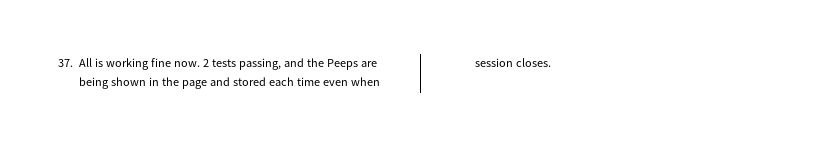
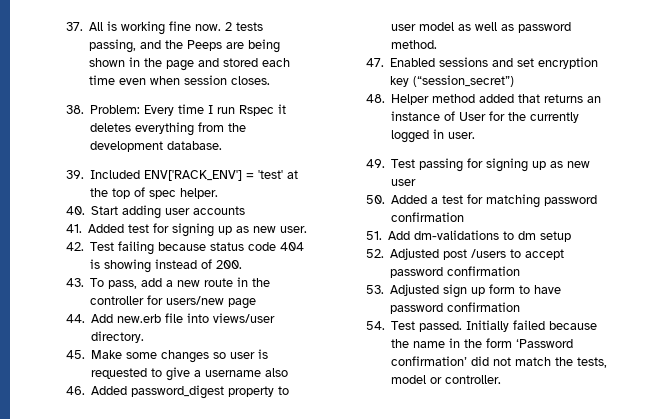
(552, 62) none -> [65,104,287,116] [90,122,247,136] [90,141,223,152] [65,170,299,181] [90,187,219,199] [65,205,246,219] [65,223,308,237] [65,241,305,255] [90,259,243,273] [65,277,271,289] [90,295,257,309] [65,313,276,323] [91,331,145,343] [65,349,269,363] [91,367,289,381] [65,385,290,399] [391,22,572,33] [391,40,438,49] [365,57,599,69] [390,75,515,87] [365,94,602,105] [391,111,580,123] [391,129,476,143] [365,158,591,172] [391,179,417,186] [365,194,598,208] [391,212,465,222] [365,230,572,242] [365,248,565,260] [390,266,521,278] [365,284,562,298] [390,302,521,314] [365,320,598,332] [391,338,574,348] [391,356,608,368] [391,375,502,384] // 38. Problem: Every time I run Rspec it deletes everything from the development database. // 39. Included ENV['RACK_ENV'] = 'test' at the top of spec helper. // 40. Start adding user accounts // 41. Added test for signing up as new user. // 42. Test failing because status code 404 is showing instead of 200. // 43. To pass, add a new route in the controller for users/new page // 44. Add new.erb file into views/user directory. // 45. Make some changes so user is requested to give a username also // 46. Added password_digest property to user model as well as password method. // 47. Enabled sessions and set encryption key (“session_secret”) // 48. Helper method added that returns an instance of User for the currently logged in user. // 49. Test passing for signing up as new user // 50. Added a test for matching password confirmation // 51. Add dm-validations to dm setup // 52. Adjusted post /users to accept password confirmation // 53. Adjusted sign up form to have password confirmation // 54. Test passed. Initially failed because the name in the form ‘Password confirmation’ did not match the tests, model or controller.

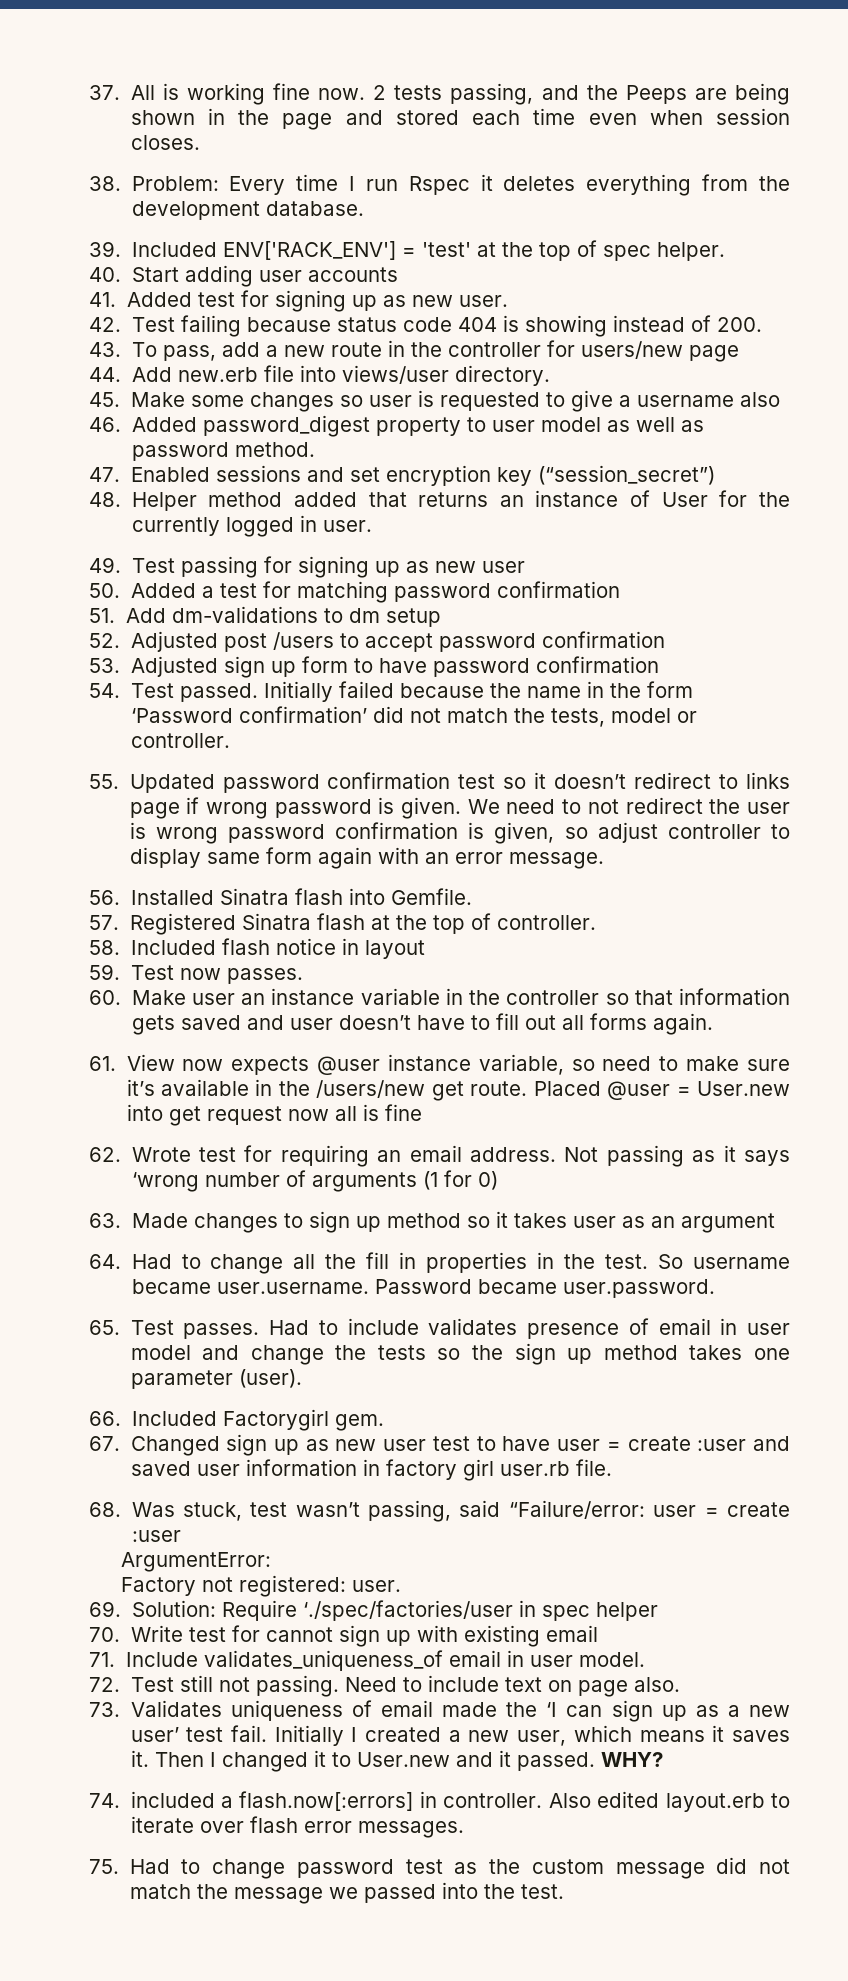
(502, 379) none -> [89,772,790,793] [129,797,791,819] [129,822,791,844] [129,847,604,869] [89,888,472,905] [89,913,596,935] [89,938,425,959] [89,964,303,984] [89,988,791,1005] [131,1013,713,1035] [89,1054,791,1075] [126,1079,791,1101] [126,1104,422,1126] [89,1145,791,1167] [131,1170,498,1192] [89,1211,775,1233] [89,1252,791,1274] [131,1279,715,1298] [89,1318,790,1339] [130,1343,790,1365] [130,1369,302,1389] [89,1409,384,1431] [89,1434,790,1456] [130,1459,612,1481] [89,1500,790,1522] [131,1530,181,1542] [120,1552,271,1572] [120,1575,401,1597] [89,1600,658,1621] [89,1625,598,1647] [89,1650,645,1671] [89,1675,680,1697] [89,1700,790,1722] [130,1725,791,1746] [130,1750,663,1772] [89,1791,790,1812] [130,1816,464,1838] [89,1857,791,1879] [129,1882,564,1904] // 55. Updated password confirmation test so it doesn’t redirect to links page if wrong password is given. We need to not redirect the user is wrong password confirmation is given, so adjust controller to display same form again with an error message. // 56. Installed Sinatra flash into Gemfile. // 57. Registered Sinatra flash at the top of controller. // 58. Included flash notice in layout // 59. Test now passes. // 60. Make user an instance variable in the controller so that information gets saved and user doesn’t have to fill out all forms again. // 61. View now expects @user instance variable, so need to make sure it’s available in the /users/new get route. Placed @user = User.new into get request now all is fine // 62. Wrote test for requiring an email address. Not passing as it says ‘wrong number of arguments (1 for 0) // 63. Made changes to sign up method so it takes user as an argument // 64. Had to change all the fill in properties in the test. So username became user.username. Password became user.password. // 65. Test passes. Had to include validates presence of email in user model and change the tests so the sign up method takes one parameter (user). // 66. Included Factorygirl gem. // 67. Changed sign up as new user test to have user = create :user and saved user information in factory girl user.rb file. // 68. Was stuck, test wasn’t passing, said “Failure/error: user = create :user // ArgumentError: // Factory not registered: user. // 69. Solution: Require ‘./spec/factories/user in spec helper // 70. Write test for cannot sign up with existing email // 71. Include validates_uniqueness_of email in user model. // 72. Test still not passing. Need to include text on page also. // 73. Validates uniqueness of email made the ‘I can sign up as a new user’ test fail. Initially I created a new user, which means it saves it. Then I changed it to User.new and it passed. WHY? // 74. included a flash.now[:errors] in controller. Also edited layout.erb to iterate over flash error messages. // 75. Had to change password test as the custom message did not match the message we passed into the test.

